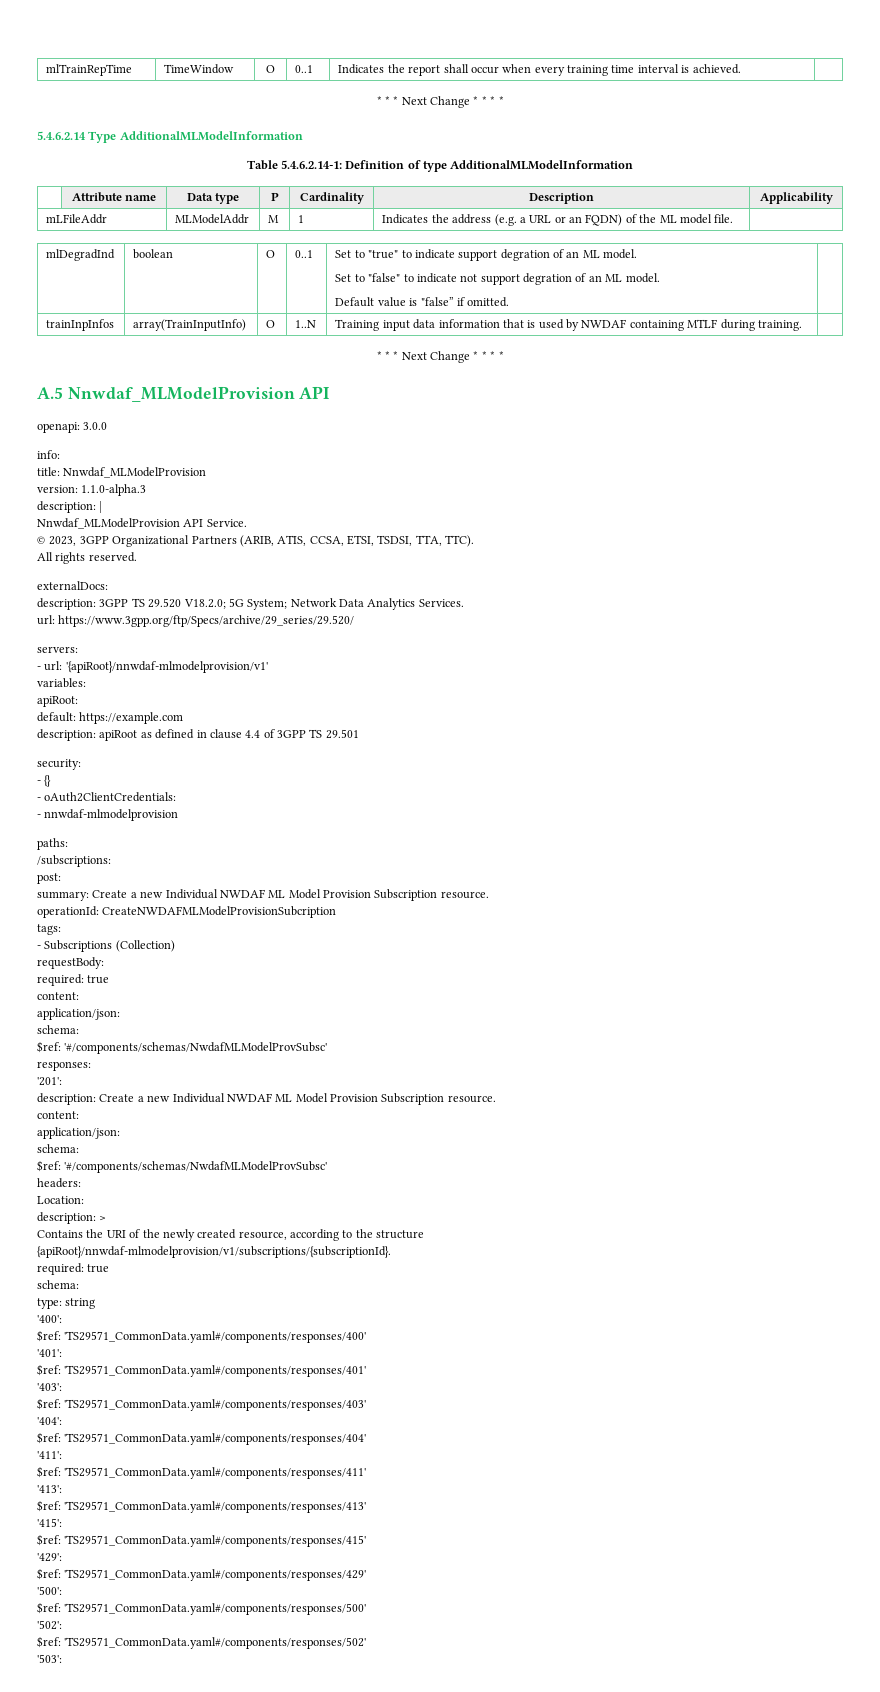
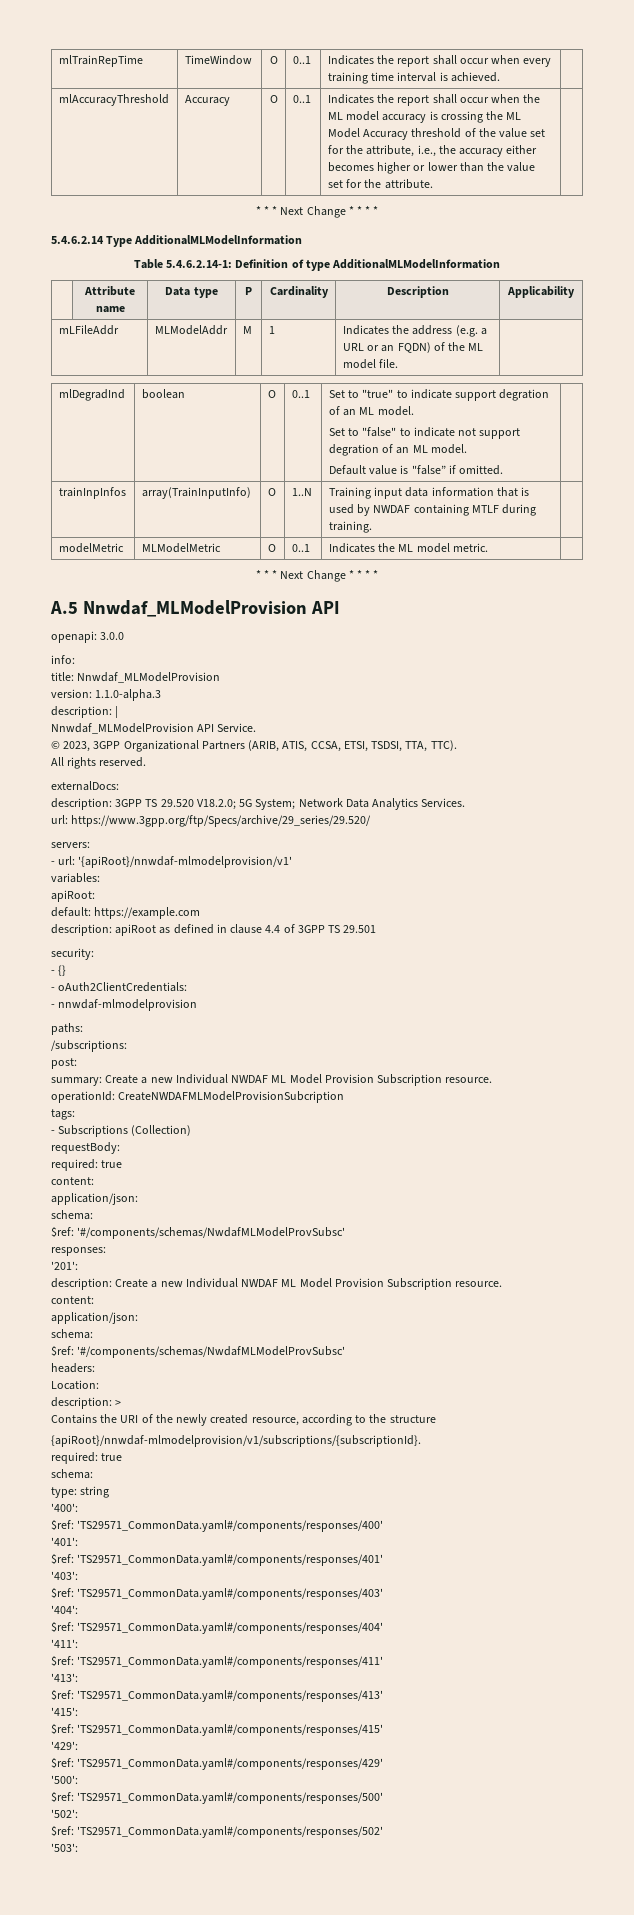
(741, 69) none -> [58,94,169,106] [184,95,230,106] [269,95,278,103] [292,95,311,103] [327,94,541,106] [327,111,522,123] [327,128,546,140] [327,145,538,157] [327,162,536,174] [327,179,433,189] // mlAccuracyThreshold | Accuracy | O | 0..1 | Indicates the report shall occur when the ML model accuracy is crossing the ML Model Accuracy threshold of the value set for the attribute, i.e., the accuracy either becomes higher or lower than the value set for the attribute. |
(802, 325) none -> [58,543,124,553] [141,543,221,553] [267,544,276,552] [291,544,310,552] [328,543,488,553] // modelMetric | MLModelMetric | O | 0..1 | Indicates the ML model metric. |

